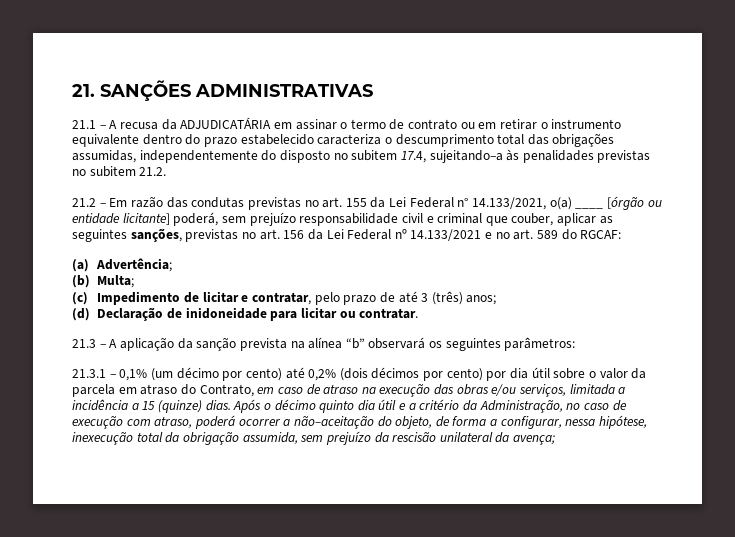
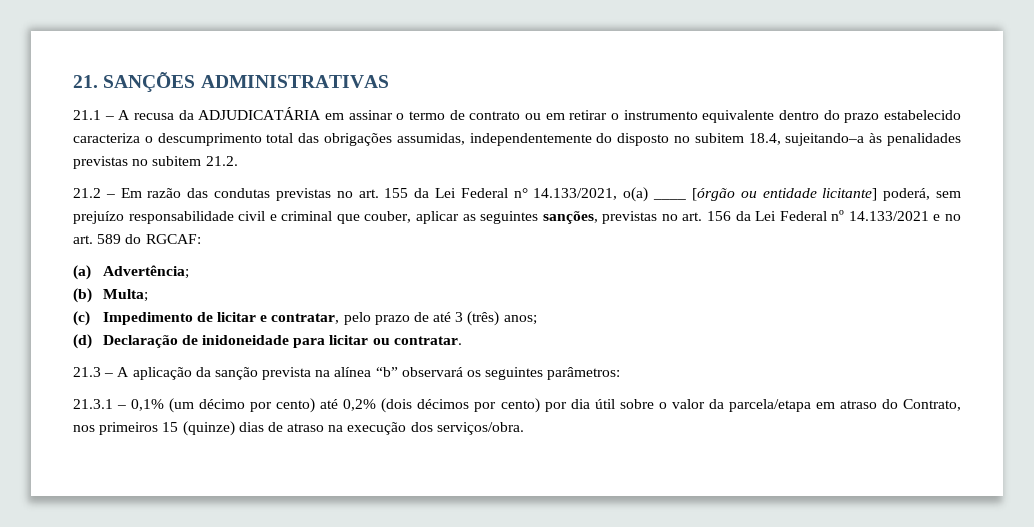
[400,151,426,163] 17.4, -> [748,133,781,145] 18.4,
[72,384,115,397] parcela -> [728,399,811,412] parcela/etapa
[257,383,626,397] [72,399,627,413] [72,415,648,429] [72,431,556,445] em caso de atraso na execução das obras e/ou serviços, limitada a incidência a 15 (quinze) dias. Após o décimo quinto dia útil e a critério da Administração, no caso de execução com atraso, poderá ocorrer a não–aceitação do objeto, de forma a configurar, nessa hipótese, inexecução total da obrigação assumida, sem prejuízo da rescisão unilateral da avença; -> [73,421,524,436] nos primeiros 15 (quinze) dias de atraso na execução dos serviços/obra.

